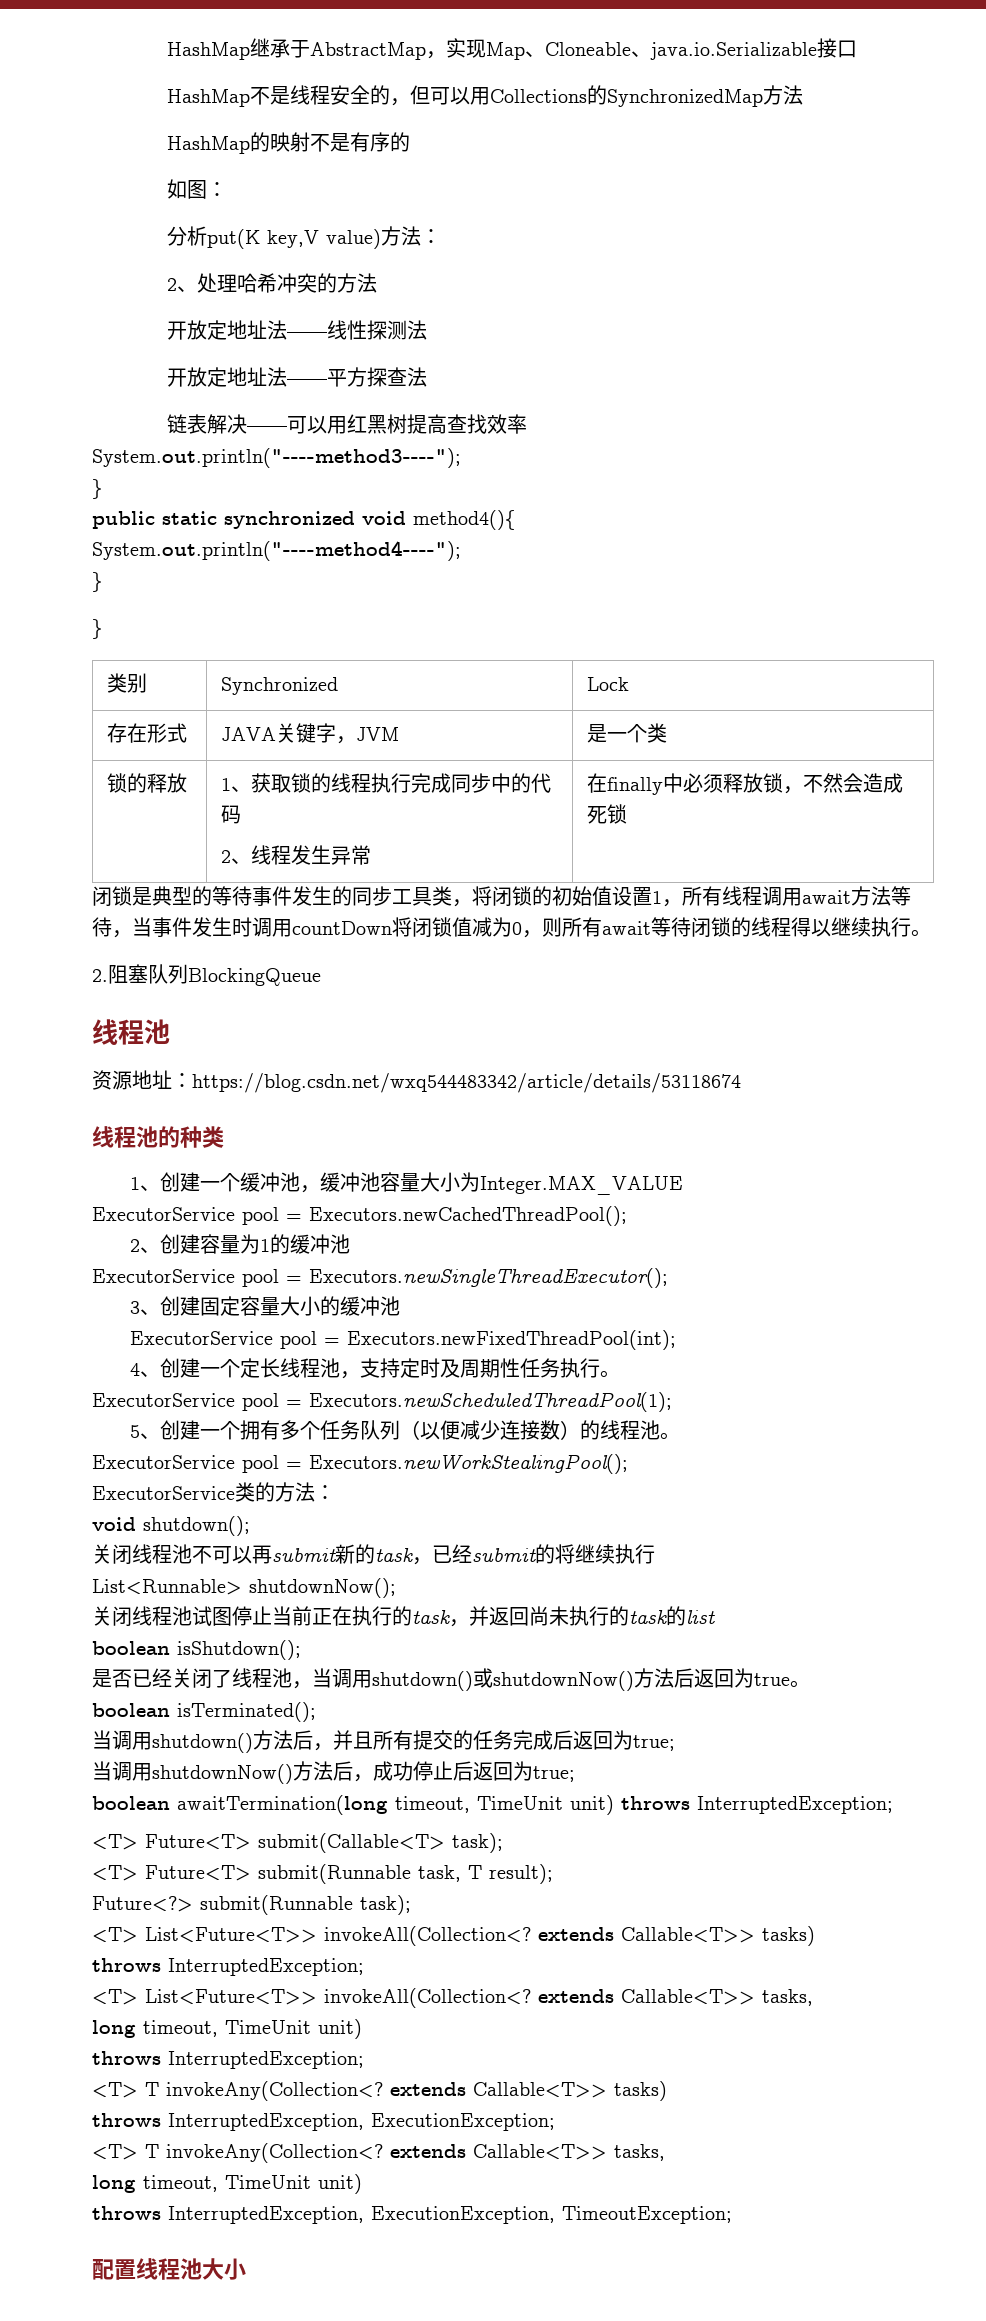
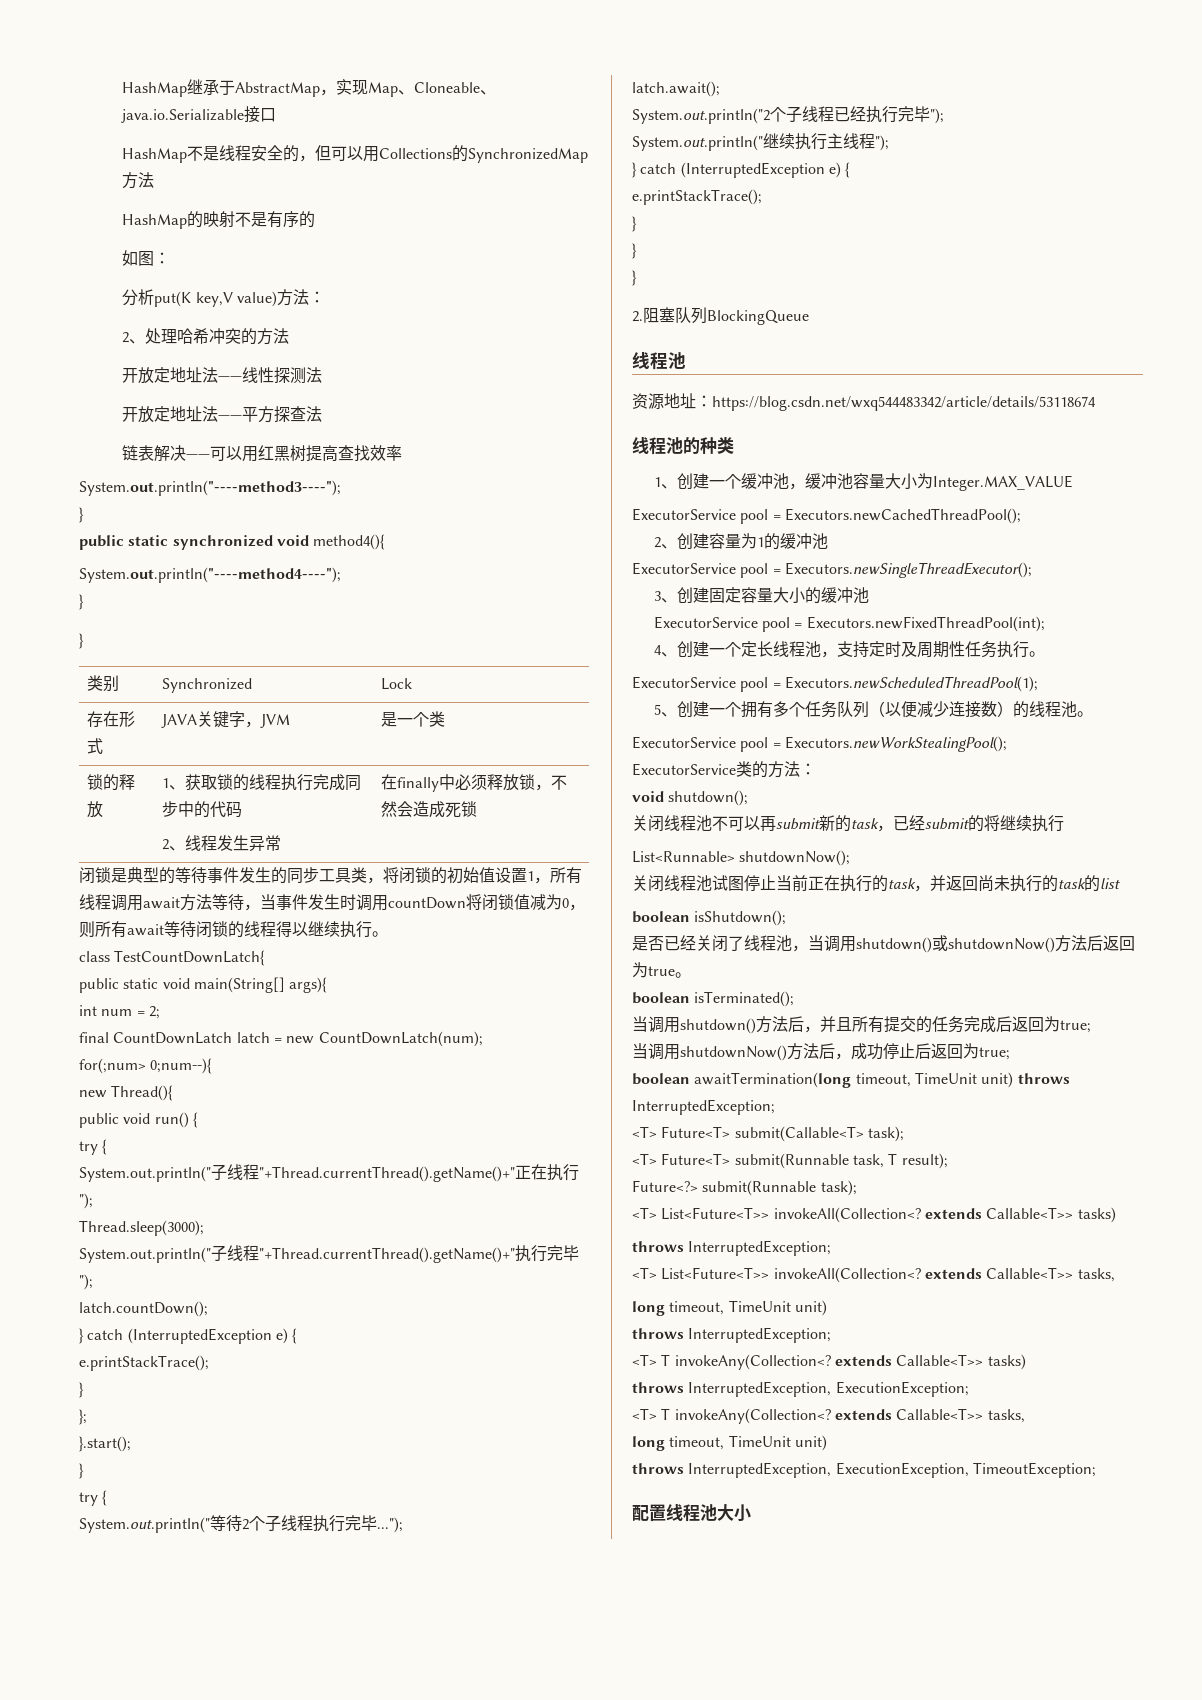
(931, 933) none -> [79,950,266,966] [79,977,328,993] [79,1005,160,1019] [79,1031,483,1047] [79,1058,213,1074] [79,1085,174,1101] [79,1112,198,1128] [79,1139,108,1155] [79,1164,579,1182] [79,1193,93,1209] [79,1220,204,1236] [79,1245,579,1263] [79,1274,93,1290] [79,1301,208,1317] [79,1328,298,1344] [79,1355,209,1371] [79,1382,84,1398] [79,1409,87,1425] [79,1436,131,1452] [79,1463,84,1479] [79,1490,108,1506] [79,1515,403,1533] [632,81,720,97] [632,106,944,124] [632,133,889,151] [632,162,851,178] [632,189,762,205] [632,216,637,232] [632,243,637,259] [632,270,637,286] // class TestCountDownLatch{ // public static void main(String[] args){ // int num = 2; // final CountDownLatch latch = new CountDownLatch(num); // for(;num> 0;num--){ // new Thread(){ // public void run() { // try { // System.out.println("子线程"+Thread.currentThread().getName()+"正在执行"); // Thread.sleep(3000); // System.out.println("子线程"+Thread.currentThread().getName()+"执行完毕"); // latch.countDown(); // } catch (InterruptedException e) { // e.printStackTrace(); // } // }; // }.start(); // } // try { // System.out.println("等待2个子线程执行完毕..."); // latch.await(); // System.out.println("2个子线程已经执行完毕"); // System.out.println("继续执行主线程"); // } catch (InterruptedException e) { // e.printStackTrace(); // } // } // }

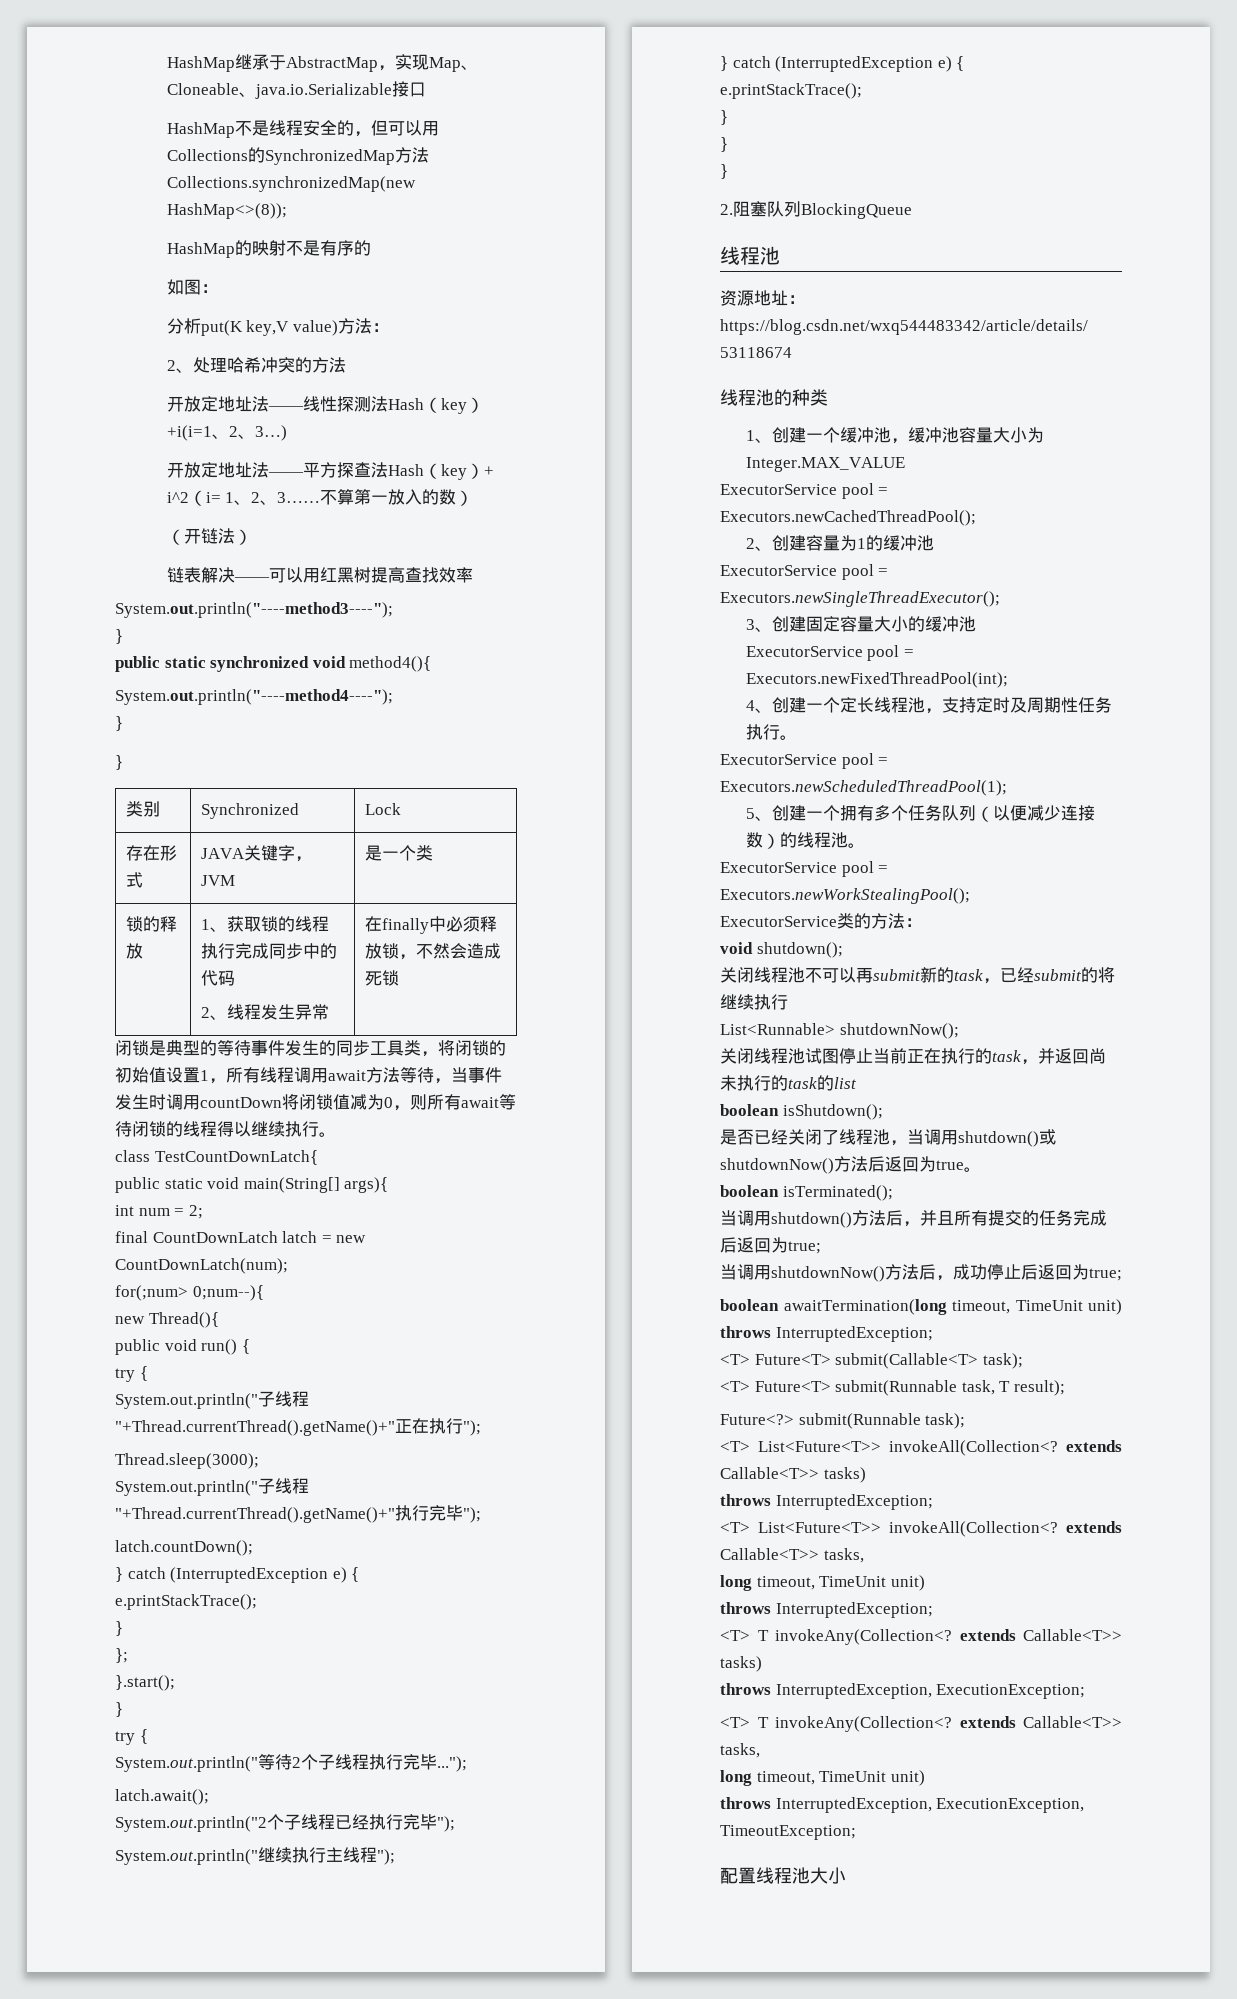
(155, 180) none -> [166,176,416,192] [166,203,287,219] Collections.synchronizedMap(new HashMap<>(8));
(323, 375) none -> [387,397,484,414] [166,425,287,441] Hash（key）+i(i=1、2、3…)
(323, 414) none -> [387,463,494,480] [166,489,474,506] [166,528,252,545] Hash（key）+ i^2（i= 1、2、3……不算第一放入的数） // （开链法）

